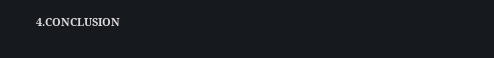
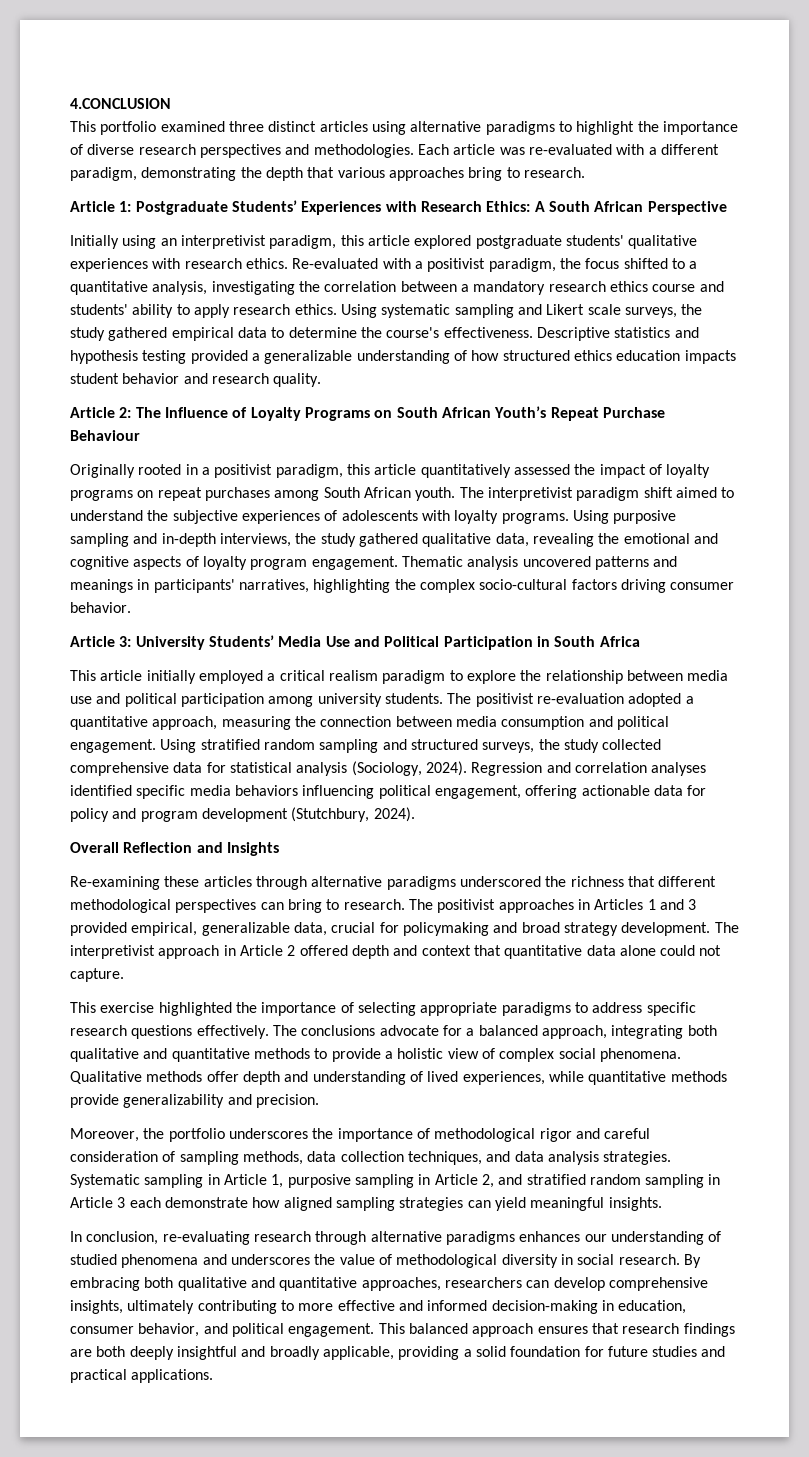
(120, 22) none -> [70,121,738,135] [70,144,719,158] [70,167,585,181] [70,200,727,215] [70,235,698,249] [70,258,698,272] [70,281,724,295] [70,304,703,318] [70,327,699,341] [70,350,736,364] [70,373,322,387] [70,406,665,421] [70,430,140,441] [70,464,711,478] [70,487,735,501] [70,510,677,524] [70,533,718,547] [70,556,678,570] [70,579,735,593] [70,602,131,613] [70,635,640,650] [70,670,729,684] [70,693,694,707] [70,716,669,730] [70,739,662,753] [70,761,707,776] [70,785,707,799] [70,807,415,822] [70,842,279,856] [70,876,717,890] [70,899,697,913] [70,922,739,936] [70,945,722,959] [70,968,124,982] [70,1002,696,1016] [70,1025,717,1039] [70,1048,681,1062] [70,1071,727,1085] [70,1094,319,1108] [70,1128,651,1142] [70,1151,672,1165] [70,1174,721,1188] [70,1197,662,1211] [70,1231,722,1245] [70,1254,701,1268] [70,1277,708,1291] [70,1300,687,1314] [70,1323,735,1337] [70,1346,726,1360] [70,1369,214,1383] // This portfolio examined three distinct articles using alternative paradigms to highlight the importance of diverse research perspectives and methodologies. Each article was re-evaluated with a different paradigm, demonstrating the depth that various approaches bring to research. // Article 1: Postgraduate Students’ Experiences with Research Ethics: A South African Perspective // Initially using an interpretivist paradigm, this article explored postgraduate students' qualitative experiences with research ethics. Re-evaluated with a positivist paradigm, the focus shifted to a quantitative analysis, investigating the correlation between a mandatory research ethics course and students' ability to apply research ethics. Using systematic sampling and Likert scale surveys, the study gathered empirical data to determine the course's effectiveness. Descriptive statistics and hypothesis testing provided a generalizable understanding of how structured ethics education impacts student behavior and research quality. // Article 2: The Influence of Loyalty Programs on South African Youth’s Repeat Purchase Behaviour // Originally rooted in a positivist paradigm, this article quantitatively assessed the impact of loyalty programs on repeat purchases among South African youth. The interpretivist paradigm shift aimed to understand the subjective experiences of adolescents with loyalty programs. Using purposive sampling and in-depth interviews, the study gathered qualitative data, revealing the emotional and cognitive aspects of loyalty program engagement. Thematic analysis uncovered patterns and meanings in participants' narratives, highlighting the complex socio-cultural factors driving consumer behavior. // Article 3: University Students’ Media Use and Political Participation in South Africa // This article initially employed a critical realism paradigm to explore the relationship between media use and political participation among university students. The positivist re-evaluation adopted a quantitative approach, measuring the connection between media consumption and political engagement. Using stratified random sampling and structured surveys, the study collected comprehensive data for statistical analysis (Sociology, 2024). Regression and correlation analyses identified specific media behaviors influencing political engagement, offering actionable data for policy and program development (Stutchbury, 2024). // Overall Reflection and Insights // Re-examining these articles through alternative paradigms underscored the richness that different methodological perspectives can bring to research. The positivist approaches in Articles 1 and 3 provided empirical, generalizable data, crucial for policymaking and broad strategy development. The interpretivist approach in Article 2 offered depth and context that quantitative data alone could not capture. // This exercise highlighted the importance of selecting appropriate paradigms to address specific research questions effectively. The conclusions advocate for a balanced approach, integrating both qualitative and quantitative methods to provide a holistic view of complex social phenomena. Qualitative methods offer depth and understanding of lived experiences, while quantitative methods provide generalizability and precision. // Moreover, the portfolio underscores the importance of methodological rigor and careful consideration of sampling methods, data collection techniques, and data analysis strategies. Systematic sampling in Article 1, purposive sampling in Article 2, and stratified random sampling in Article 3 each demonstrate how aligned sampling strategies can yield meaningful insights. // In conclusion, re-evaluating research through alternative paradigms enhances our understanding of studied phenomena and underscores the value of methodological diversity in social research. By embracing both qualitative and quantitative approaches, researchers can develop comprehensive insights, ultimately contributing to more effective and informed decision-making in education, consumer behavior, and political engagement. This balanced approach ensures that research findings are both deeply insightful and broadly applicable, providing a solid foundation for future studies and practical applications.

